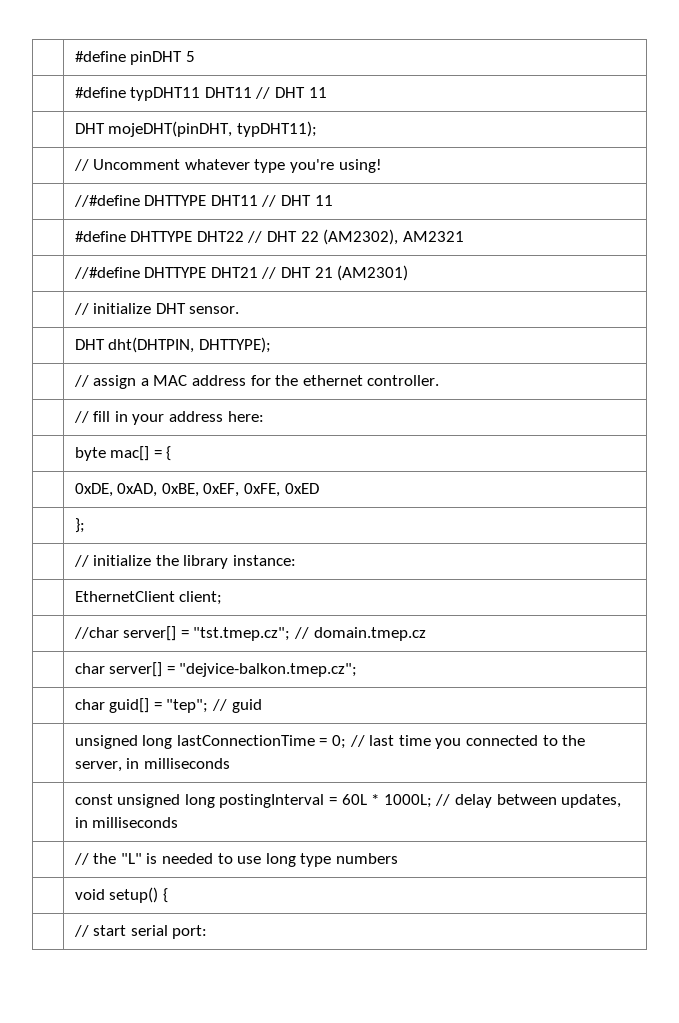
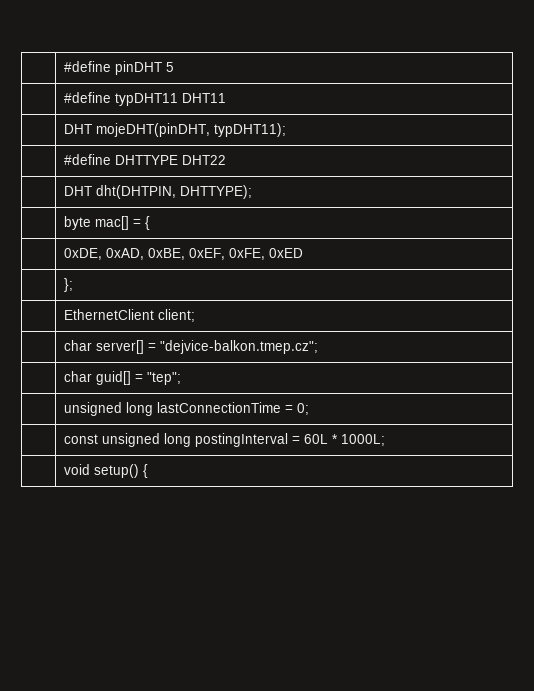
[255,87,327,99] // DHT 11 -> (227, 98) none
[73,159,382,173] [73,195,333,207] [74,229,464,245] [73,265,409,281] [73,303,240,315] [74,337,271,353] [73,375,440,389] [73,411,264,425] // Uncomment whatever type you're using! // | //#define DHTTYPE DHT11 // DHT 11 // | #define DHTTYPE DHT22 // DHT 22 (AM2302), AM2321 // | //#define DHTTYPE DHT21 // DHT 21 (AM2301) // | // initialize DHT sensor. // | DHT dht(DHTPIN, DHTTYPE); // | // assign a MAC address for the ethernet controller. // | // fill in your address here: -> [64,154,227,165] [64,185,253,199] #define DHTTYPE DHT22 // | DHT dht(DHTPIN, DHTTYPE);
[73,555,296,569] [74,591,223,605] [73,626,426,641] // initialize the library instance: // | EthernetClient client; // | //char server[] = "tst.tmep.cz"; // domain.tmep.cz -> [64,309,196,322] EthernetClient client;
[211,699,262,713] // guid -> (182, 378) none
[349,735,586,749] [74,758,230,772] // last time you connected to the server, in milliseconds -> (310, 409) none
[435,794,622,808] [74,817,179,828] [73,853,398,867] // delay between updates, in milliseconds // | // the "L" is needed to use long type numbers -> (386, 440) none
[73,925,208,939] // | // start serial port: -> (149, 471) none

